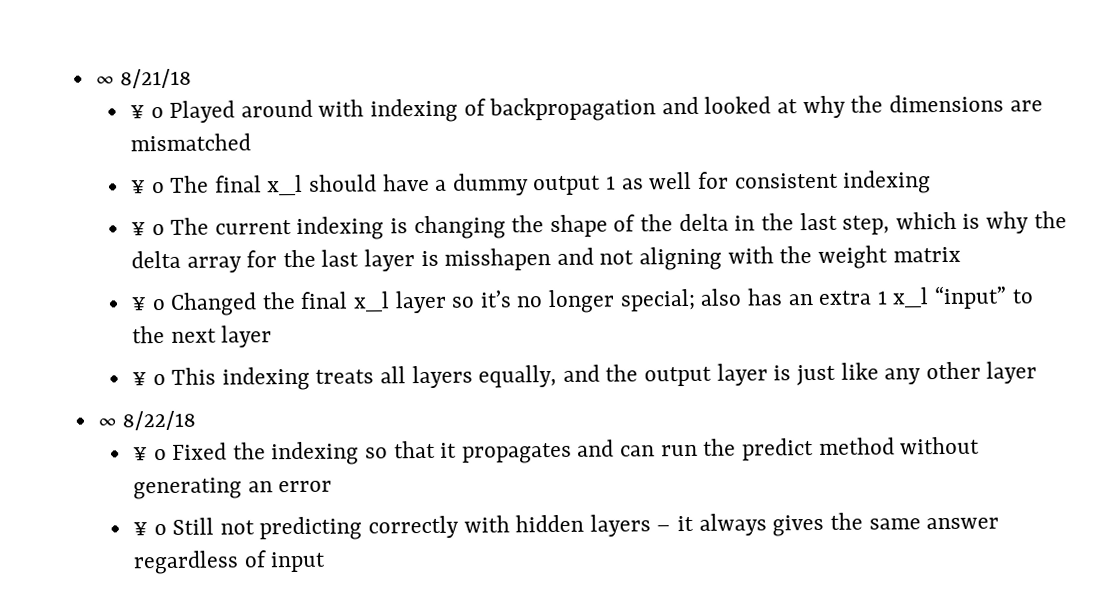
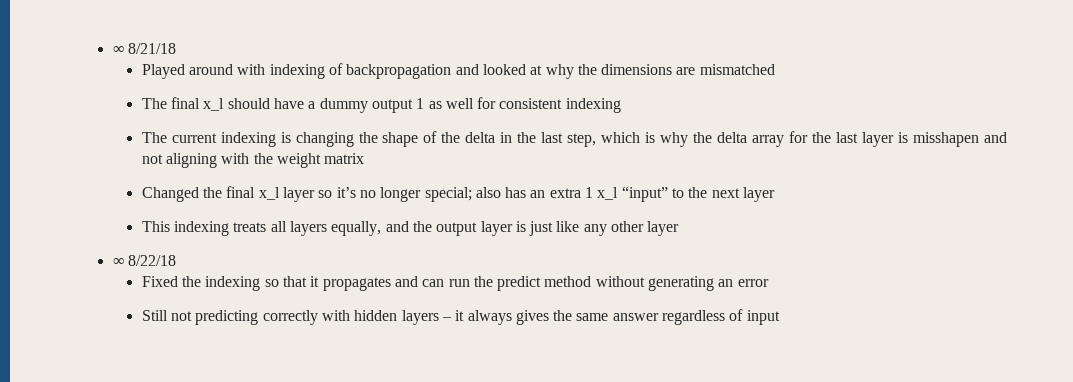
[129,105,164,119] ¥ o -> (176, 48) none
[130,180,165,194] ¥ o -> (775, 69) none
[130,222,165,236] ¥ o -> (621, 105) none
[130,297,166,311] ¥ o -> (365, 158) none
[131,372,166,386] ¥ o -> (776, 194) none
[132,447,167,461] ¥ o -> (176, 260) none
[132,522,167,536] ¥ o -> (769, 283) none

